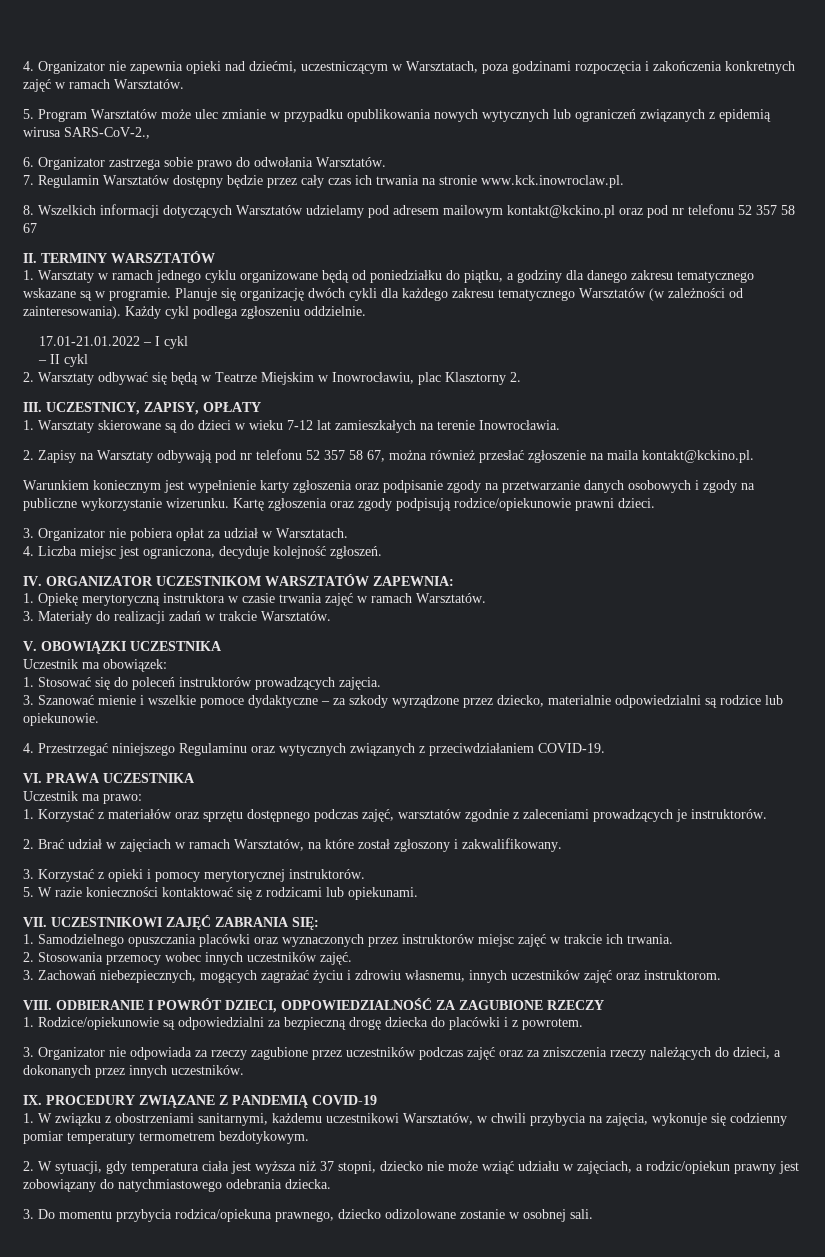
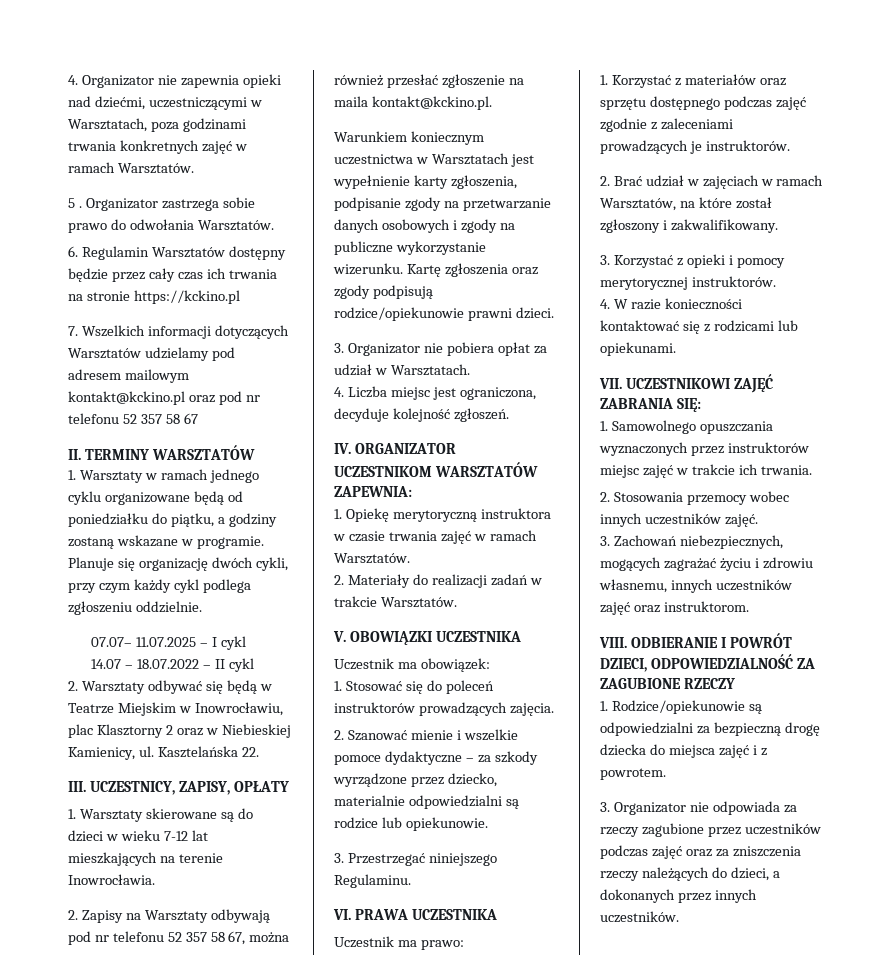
[301,61,388,74] uczestniczącym -> [148,97,247,110] uczestniczącymi
[575,61,722,74] rozpoczęcia i zakończenia -> [68,141,116,151] trwania
[23,109,771,122] [23,127,150,139] [23,157,34,167] 5. Program Warsztatów może ulec zmianie w przypadku opublikowania nowych wytycznych lub ograniczeń związanych z epidemią wirusa SARS-CoV-2., // 6. -> [68,198,82,208] 5 .
[23,175,34,185] 7. -> [68,246,78,257] 6.
[481,175,624,188] [23,205,34,215] www.kck.inowroclaw.pl. // 8. -> [133,290,240,304] [68,326,78,336] https://kckino.pl // 7.
[566,270,754,283] [23,288,92,301] dla danego zakresu tematycznego wskazane są -> [68,535,178,549] zostaną wskazane
[349,288,743,301] [23,306,161,319] cykli dla każdego zakresu tematycznego Warsztatów (w zależności od zainteresowania). Każdy -> [255,557,288,571] [68,579,171,593] cykli, przy czym każdy
[39,336,141,346] 17.01-21.01.2022 -> [91,637,197,647] 07.07– 11.07.2025
(189, 342) none -> [91,659,199,669] 14.07 – 18.07.2022
[510,372,521,382] 2. -> [165,724,291,738] [68,746,259,760] 2 oraz w Niebieskiej Kamienicy, ul. Kasztelańska 22.
[335,420,416,433] zamieszkałych -> [68,852,157,866] mieszkających
(161, 486) none -> [334,153,509,165] uczestnictwa w Warsztatach
[293,480,379,493] zgłoszenia oraz -> [450,175,517,189] zgłoszenia,
[23,611,34,621] 3. -> [334,575,344,585] 2.
[23,695,34,705] 3. -> [334,730,344,740] 2.
[23,743,34,753] 4. -> [334,853,344,863] 3.
[179,743,605,756] Regulaminu oraz wytycznych związanych z przeciwdziałaniem COVID-19. -> [334,874,411,888] Regulaminu.
[362,809,462,822] zajęć, warsztatów -> [775,97,806,110] zajęć
[23,887,34,897] 5. -> [600,299,610,309] 4.
[38,934,278,947] Samodzielnego opuszczania placówki oraz -> [611,420,773,434] Samowolnego opuszczania
[449,1017,500,1030] placówki -> [668,745,749,758] miejsca zajęć
[23,1095,377,1108] [23,1113,787,1126] [23,1131,309,1144] [23,1161,799,1174] [23,1179,331,1192] [23,1209,593,1222] // IX. PROCEDURY ZWIĄZANE Z PANDEMIĄ COVID-19 // 1. W związku z obostrzeniami sanitarnymi, każdemu uczestnikowi Warsztatów, w chwili przybycia na zajęcia, wykonuje się codzienny pomiar temperatury termometrem bezdotykowym. // 2. W sytuacji, gdy temperatura ciała jest wyższa niż 37 stopni, dziecko nie może wziąć udziału w zajęciach, a rodzic/opiekun prawny jest zobowiązany do natychmiastowego odebrania dziecka. // 3. Do momentu przybycia rodzica/opiekuna prawnego, dziecko odizolowane zostanie w osobnej sali. -> (679, 917) none

